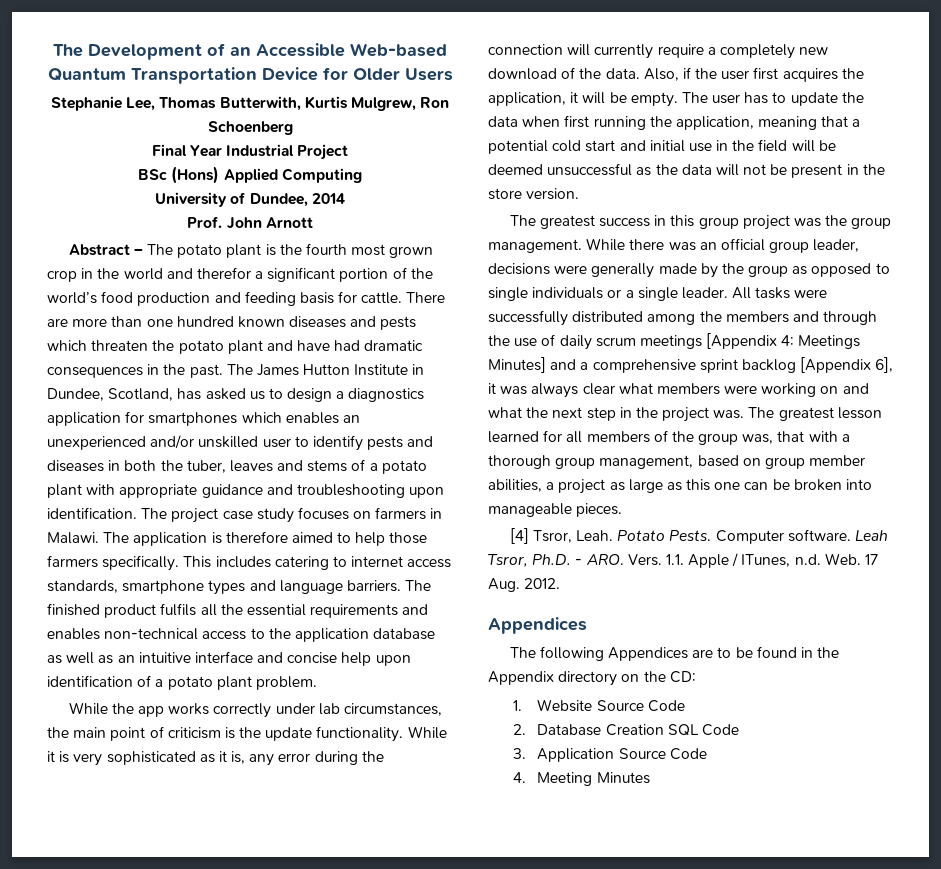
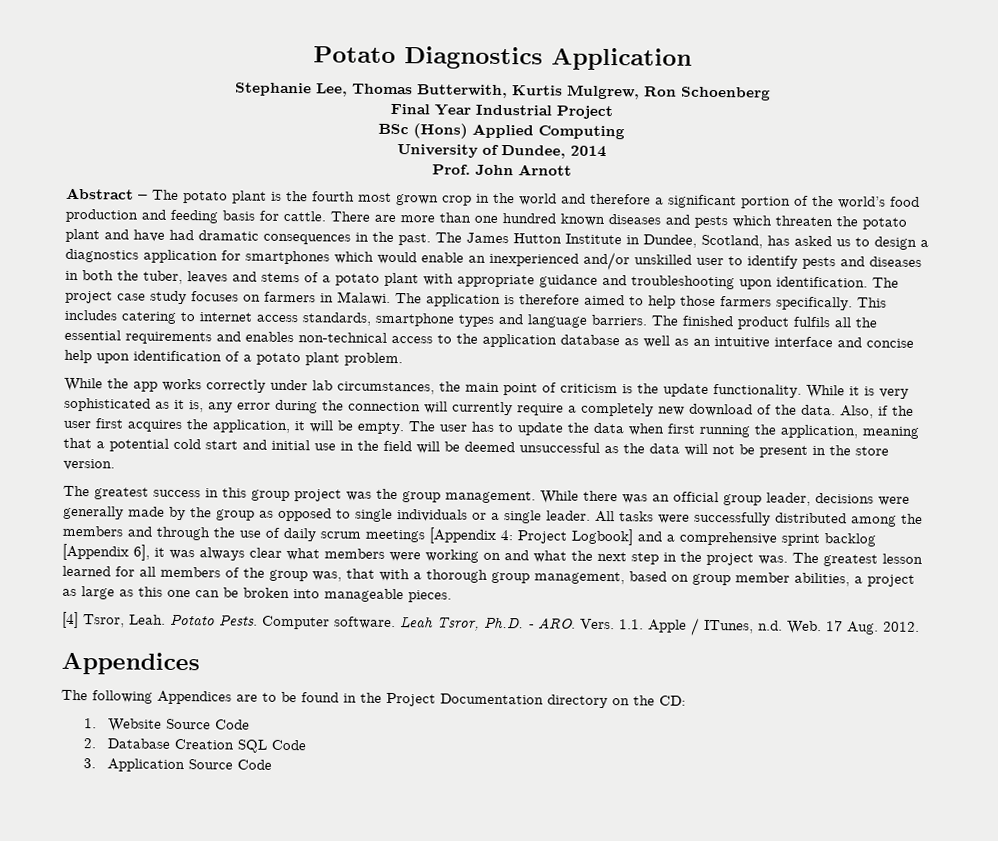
[53,43,447,60] [47,67,453,84] The Development of an Accessible Web-based Quantum Transportation Device for Older Users -> [313,46,692,71] Potato Diagnostics Application
[196,267,251,279] therefor -> [590,193,651,205] therefore
[285,412,360,424] [47,436,146,450] enables an unexperienced -> [377,251,579,267] would enable an inexperienced
[798,335,861,349] [488,357,546,373] Meetings Minutes] -> [517,528,633,546] Project Logbook]
[488,671,554,685] Appendix -> [386,692,544,707] Project Documentation
[512,772,650,786] // 4. Meeting Minutes -> (272, 764) none

